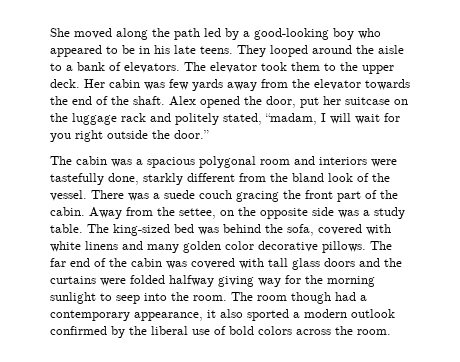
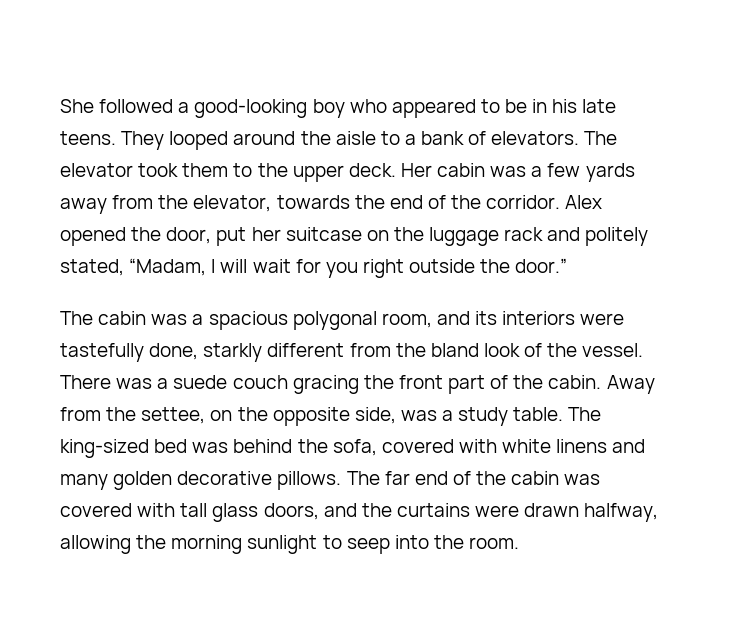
[74,28,239,40] moved along the path led by -> [99,99,174,113] followed
(165, 86) none -> [531,166,543,177] a
[314,79,361,90] elevator -> [193,195,272,212] elevator,
[133,96,165,105] shaft. -> [486,195,561,209] corridor.
[265,113,317,125] “madam, -> [129,258,207,276] “Madam,
[260,156,315,165] room and -> [381,311,498,328] room, and its
[312,207,334,216] side -> [354,407,396,424] side,
[225,241,254,250] color -> (173, 480) none
[324,258,355,267] doors -> [263,503,319,520] doors,
[130,275,301,287] folded halfway giving way for -> [524,503,659,522] [60,535,131,554] drawn halfway, allowing
[231,292,367,304] [50,309,395,321] [50,326,391,338] The room though had a contemporary appearance, it also sported a modern outlook confirmed by the liberal use of bold colors across the room. -> (520, 543) none

